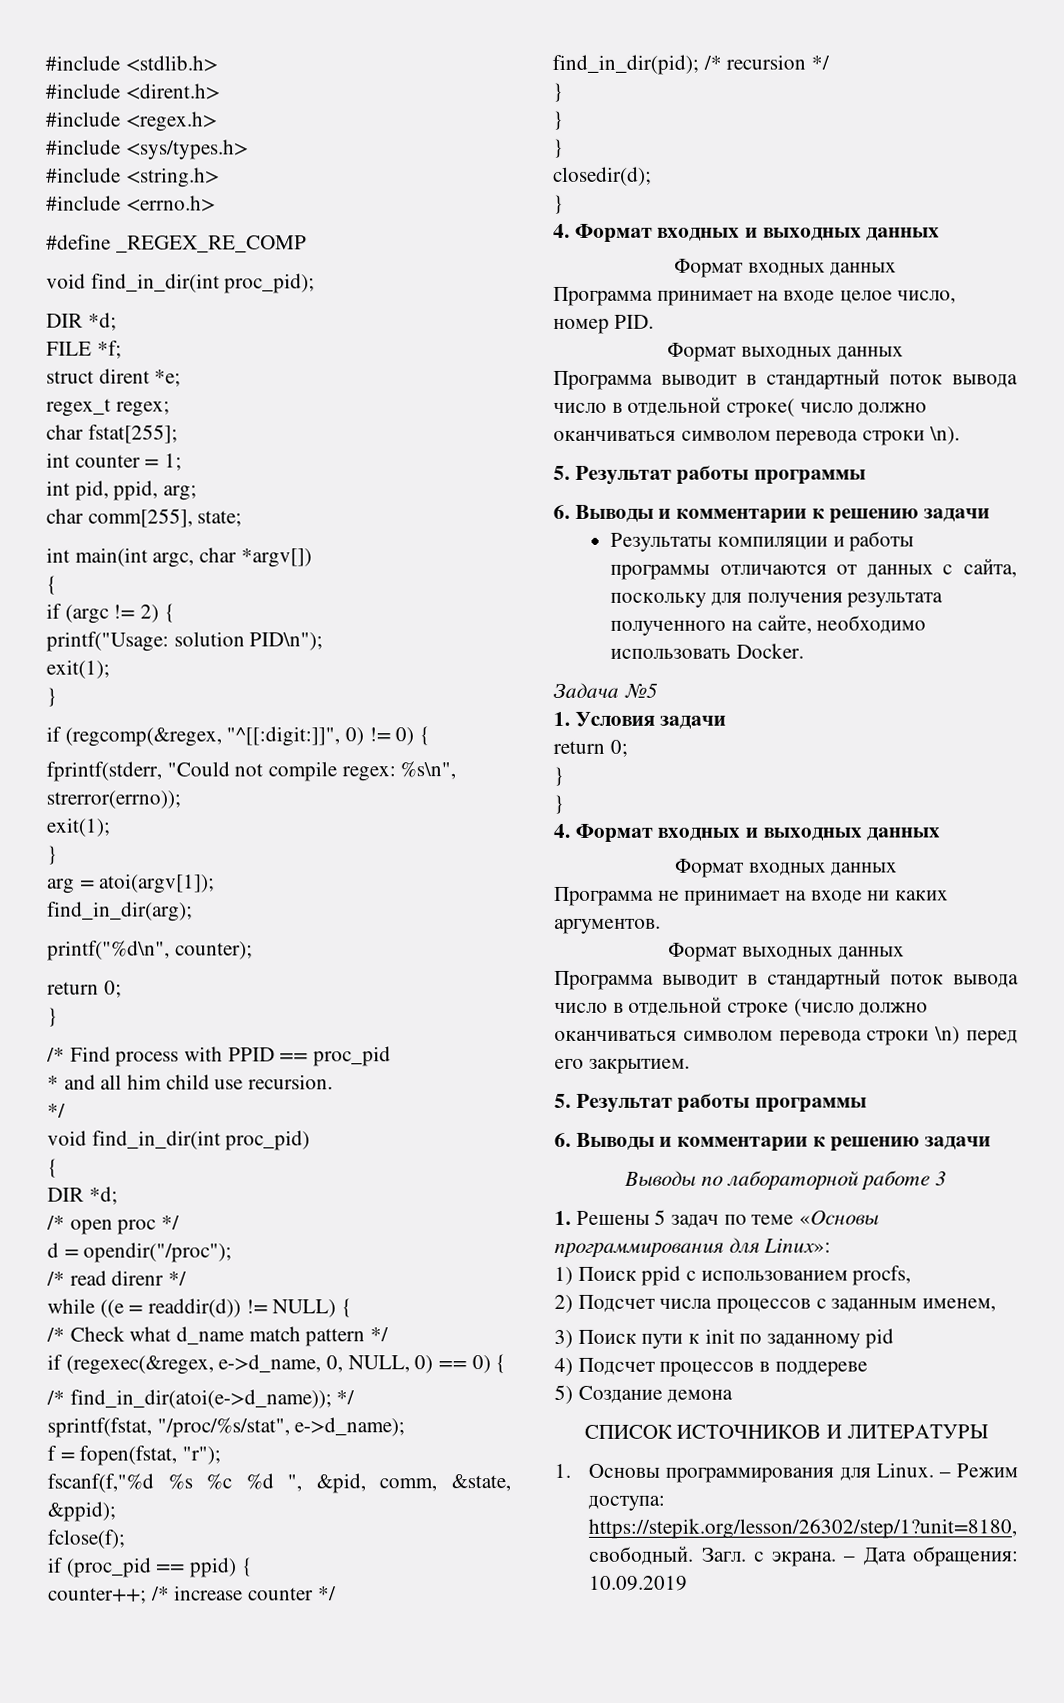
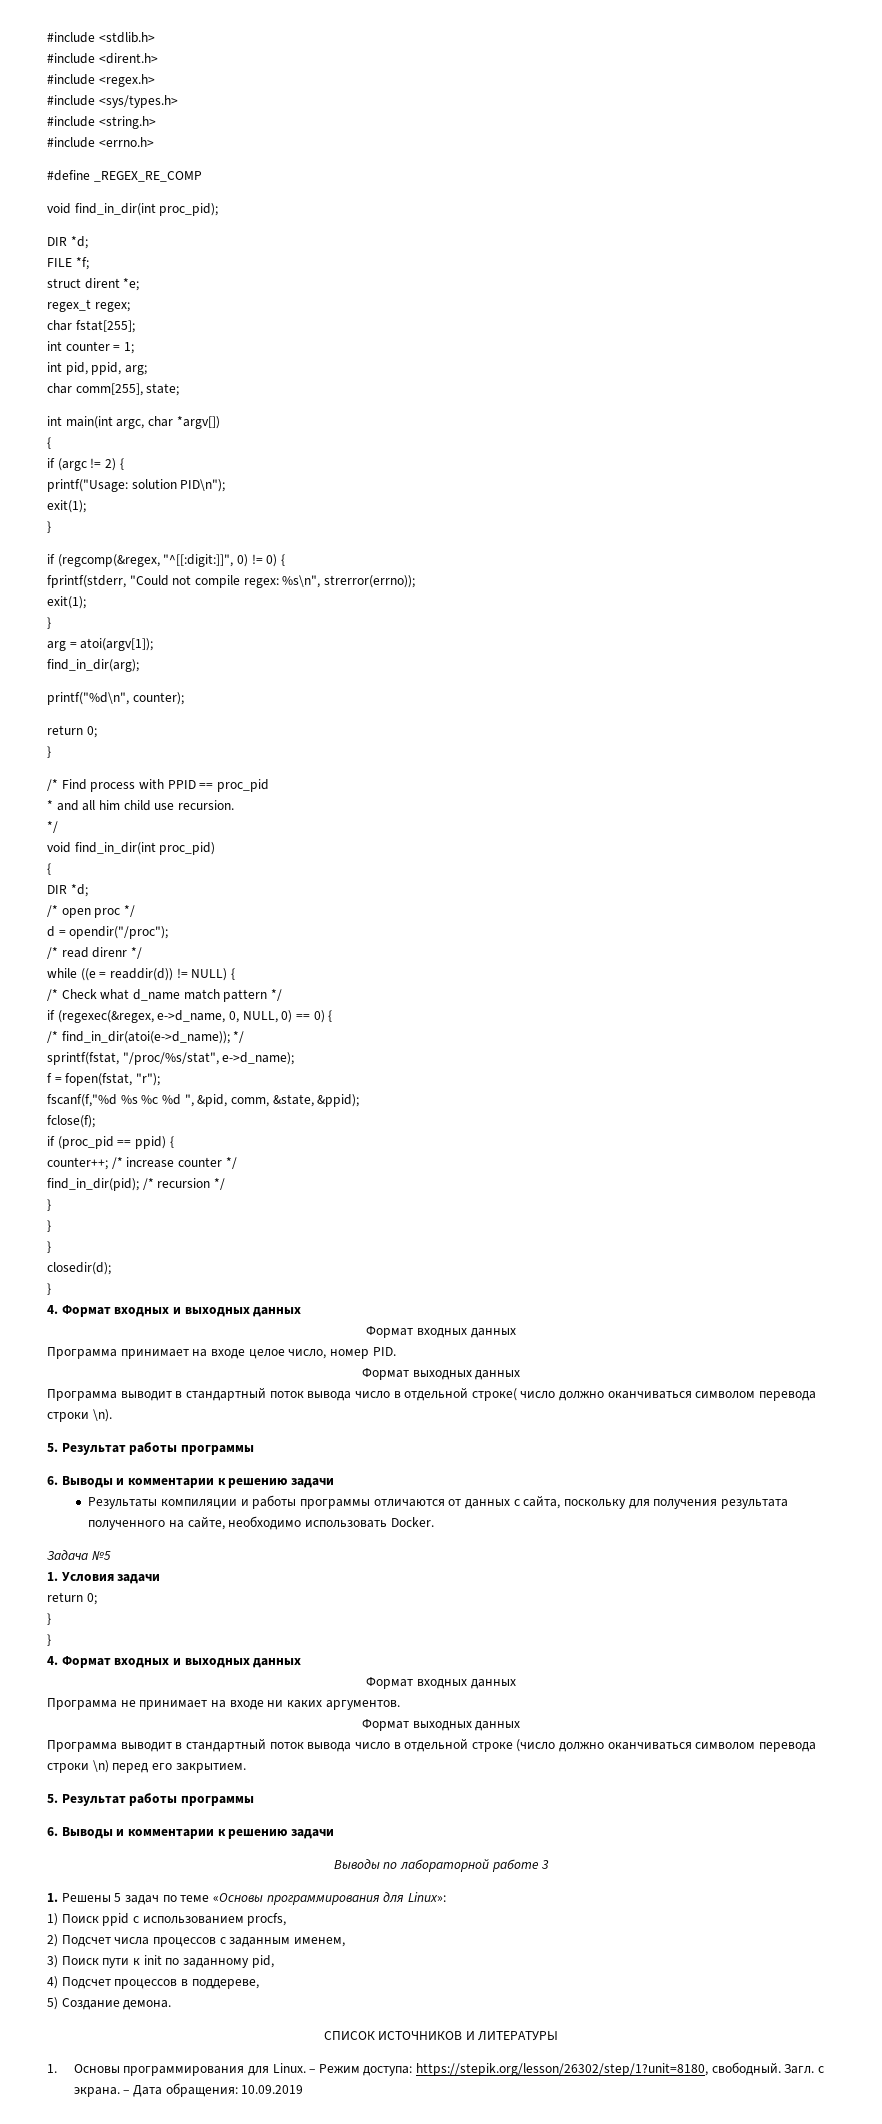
[864,1328,894,1349] pid -> [251,1955,274,1968] pid,
[774,1361,868,1377] поддереве -> [191,1979,259,1989] поддереве,
[667,1389,734,1403] демона -> [123,2000,172,2010] демона.

